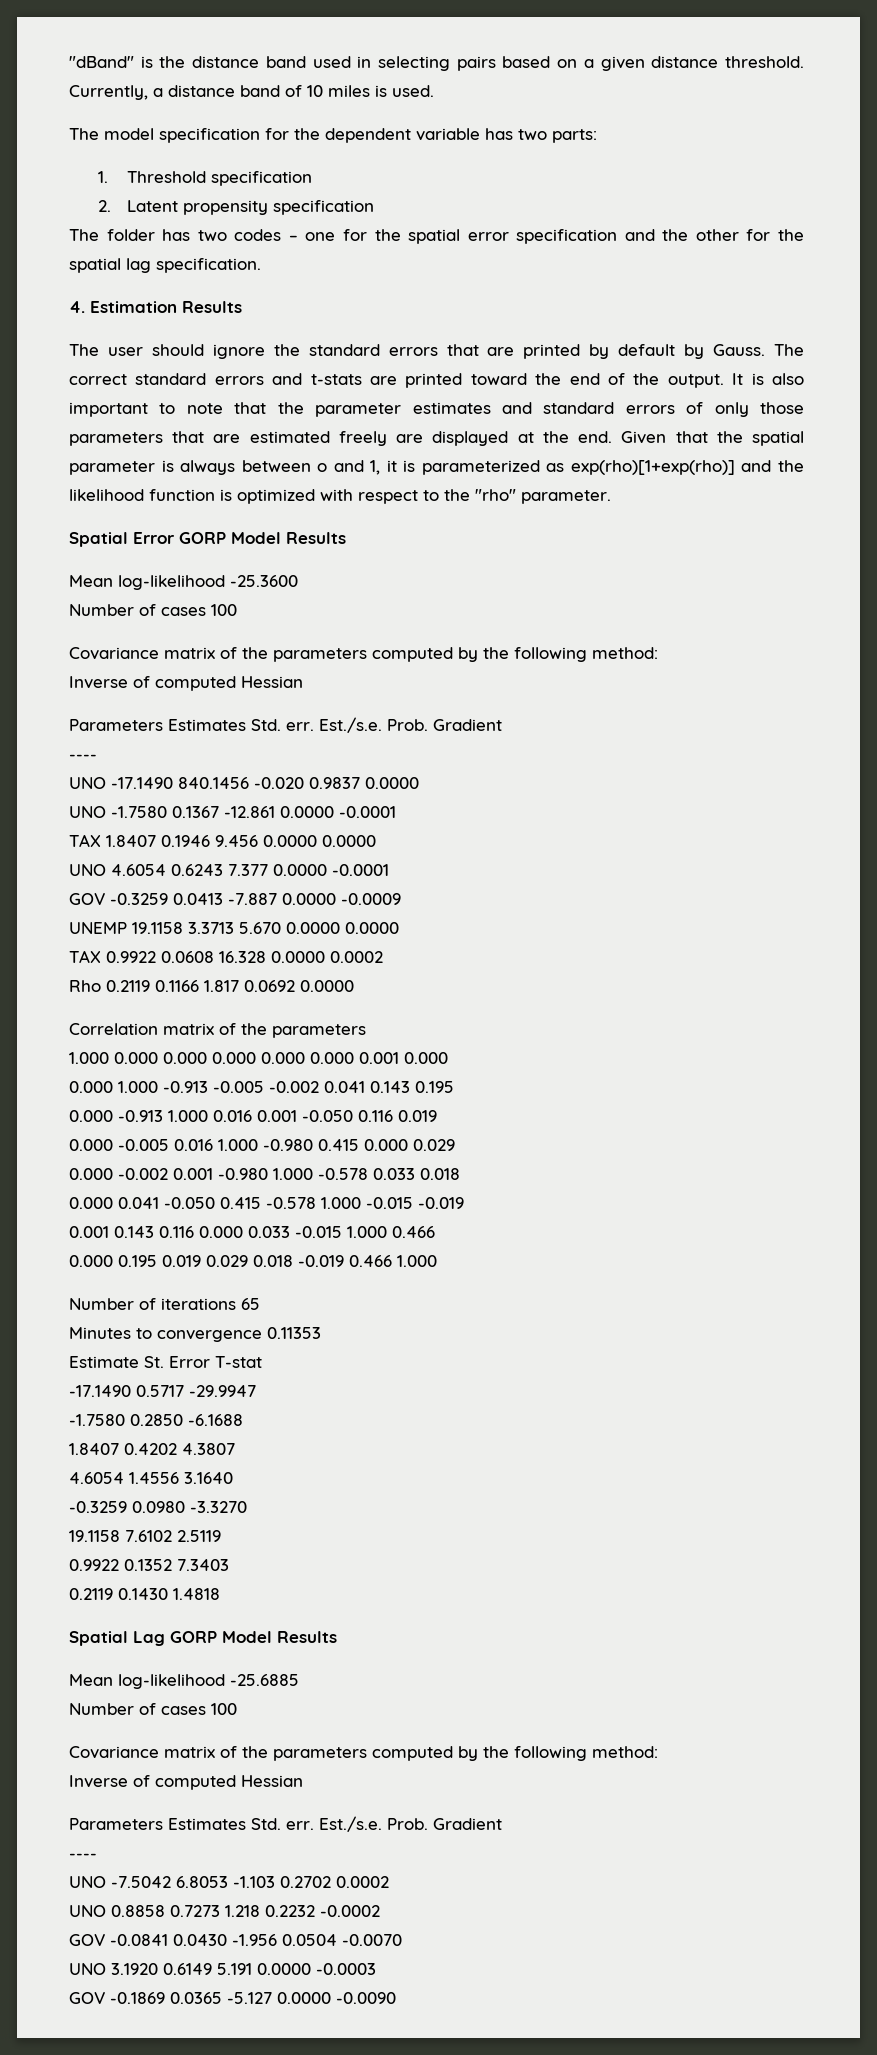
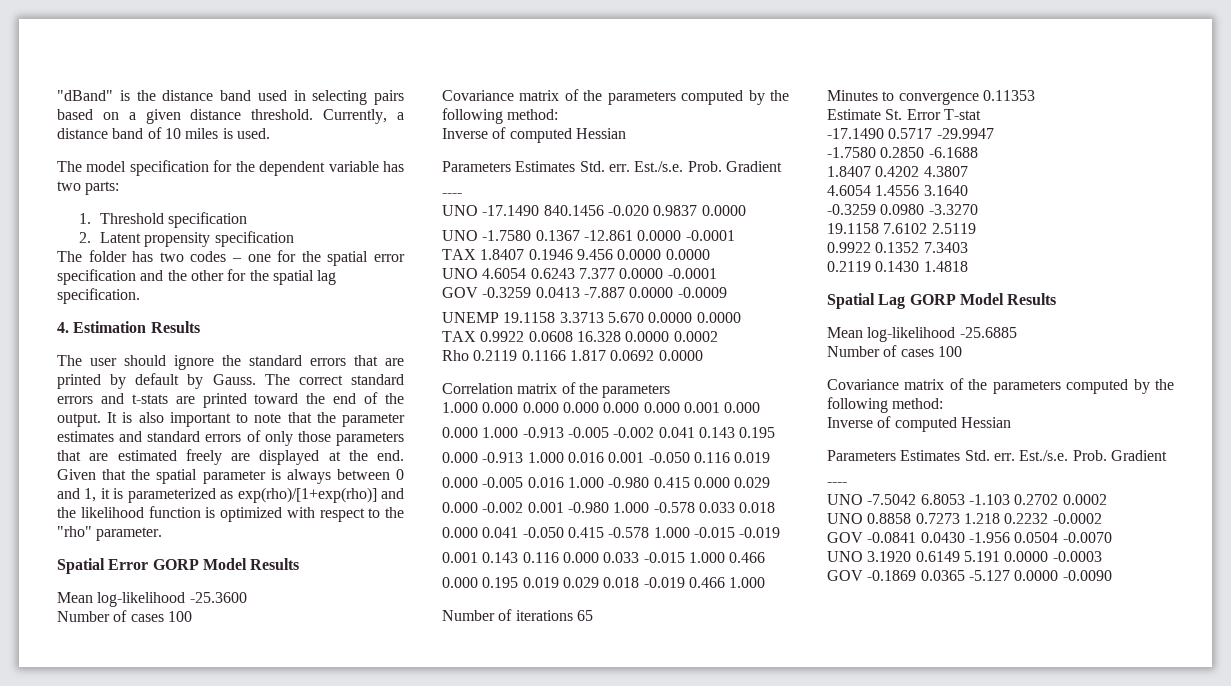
[317,463,328,472] o -> [396,469,404,480] 0
[570,460,735,475] exp(rho)[1+exp(rho)] -> [237,487,377,503] exp(rho)/[1+exp(rho)]

